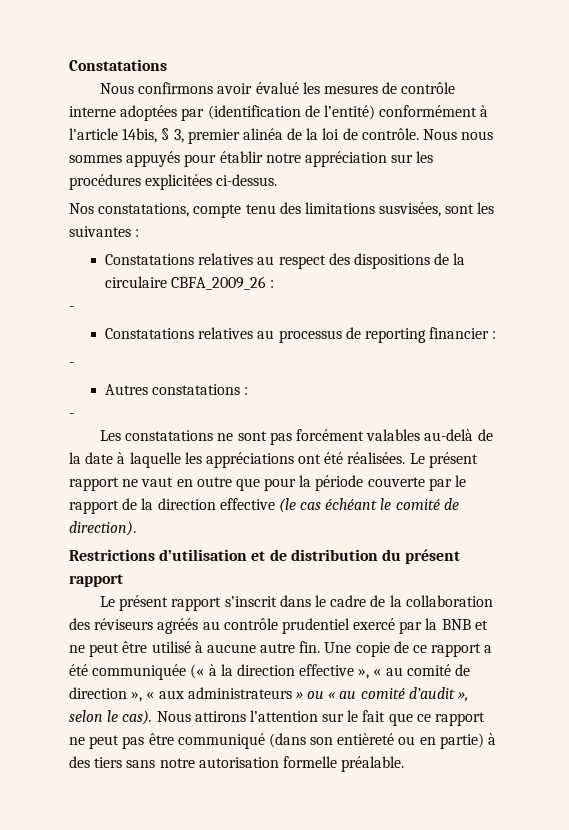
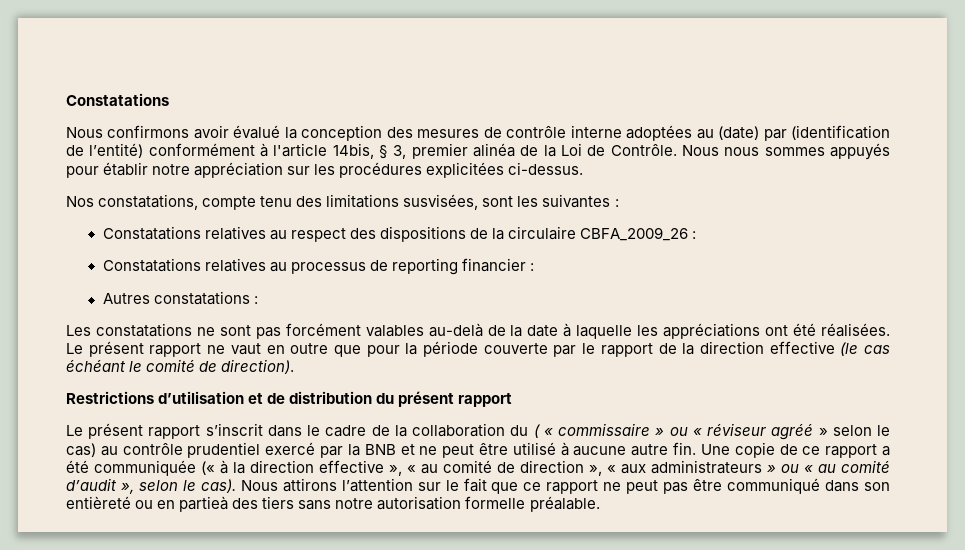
[302,82,320,94] les -> [284,125,413,141] la conception des
(178, 113) none -> [696,126,760,140] au (date)
[322,128,419,140] loi de contrôle. -> [560,143,677,156] Loi de Contrôle.
[69,306,74,311] // - -> (697, 235) none
[69,362,74,367] // - -> (534, 267) none
[69,413,74,418] // - -> (258, 300) none
[69,618,199,634] des réviseurs agréés -> [510,423,890,440] [66,443,96,457] du ( « commissaire » ou « réviseur agréé » selon le cas)
[268,733,306,748] (dans -> [825,480,860,492] dans
[439,733,497,749] partie) à -> [179,496,229,512] partieà

